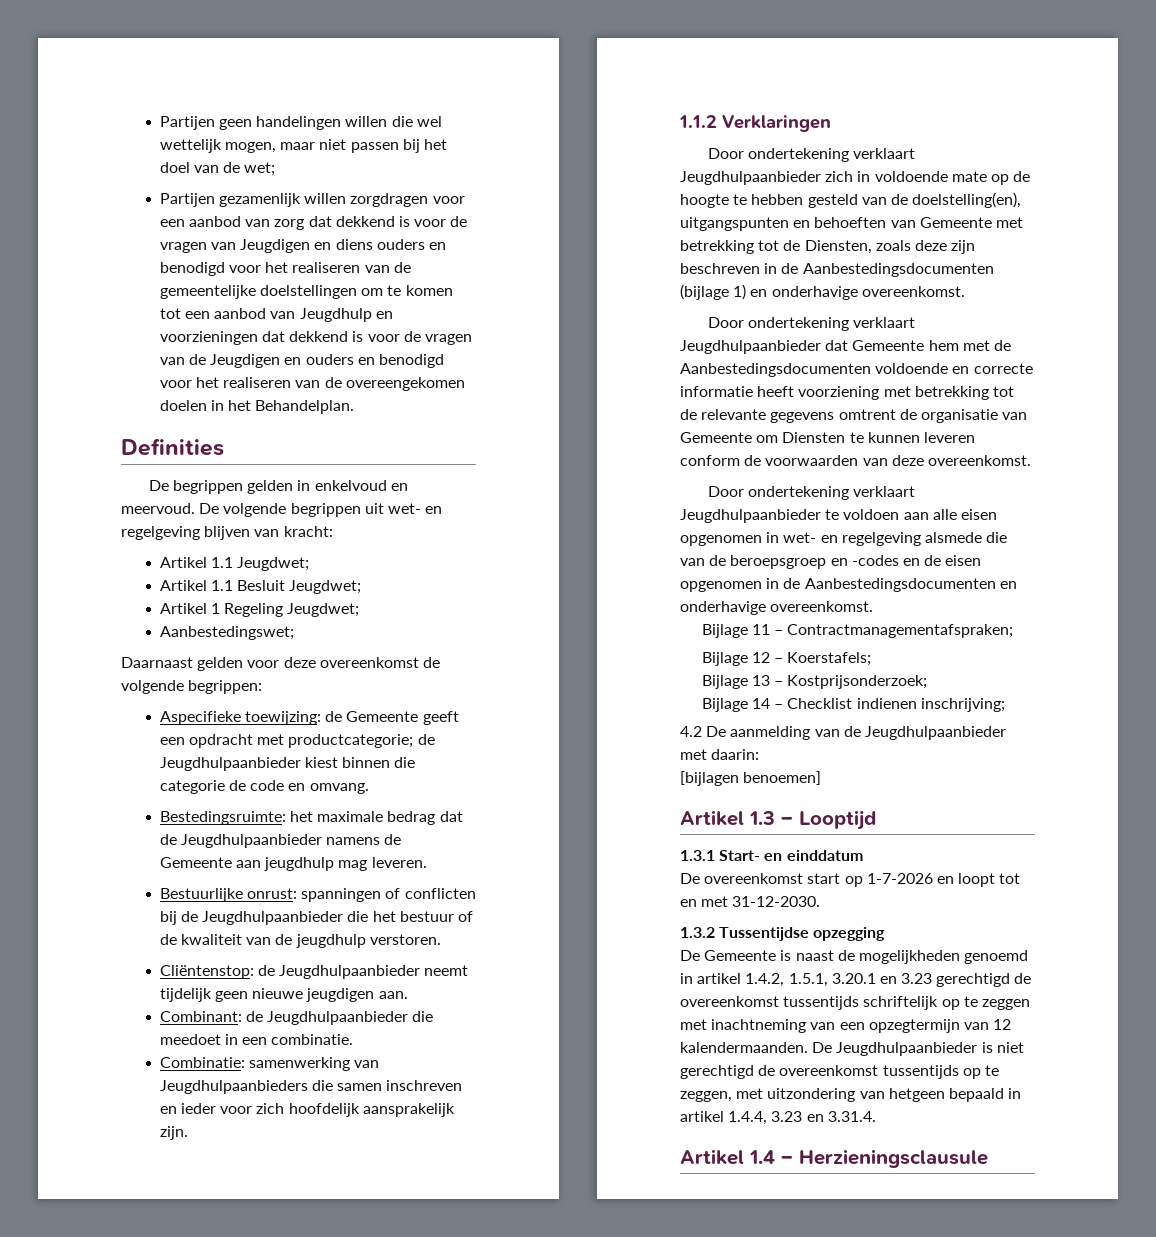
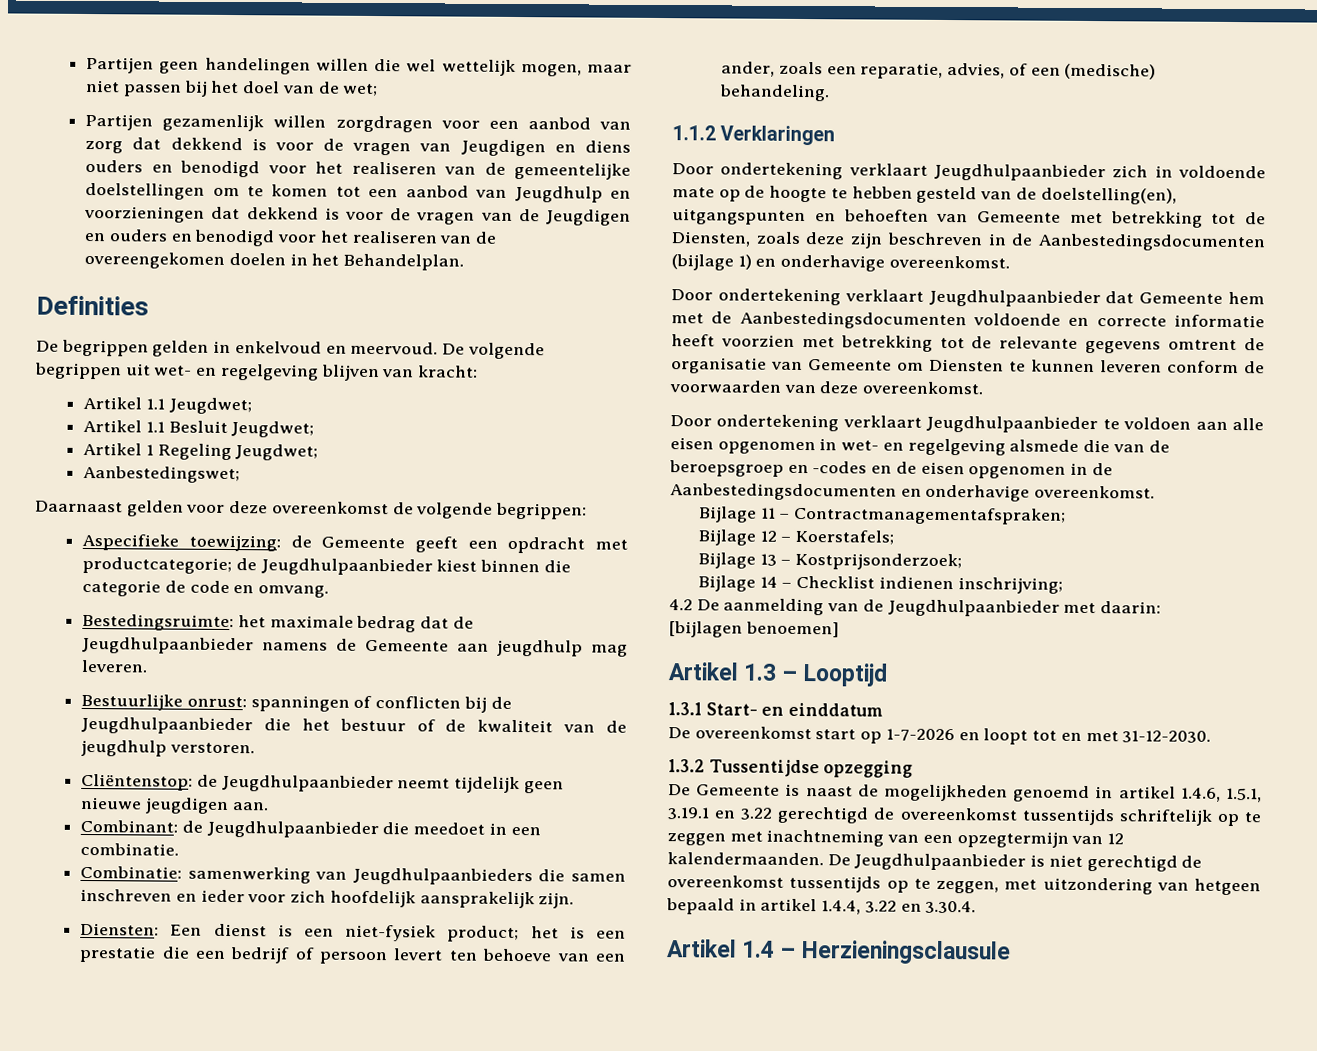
(188, 1133) none -> [80,922,626,943] [79,945,626,965] [721,61,1157,80] [719,84,831,102] // Diensten: Een dienst is een niet-fysiek product; het is een prestatie die een bedrijf of persoon levert ten behoeve van een ander, zoals een reparatie, advies, of een (medische) behandeling.
[798,386,880,400] voorziening -> [720,334,795,347] voorzien
[745,973,933,987] 1.4.2, 1.5.1, 3.20.1 en 3.23 -> [1180,787,1262,803] [667,807,774,820] 1.4.6, 1.5.1, 3.19.1 en 3.22
[771,1111,876,1122] 3.23 en 3.31.4. -> [864,900,977,914] 3.22 en 3.30.4.

